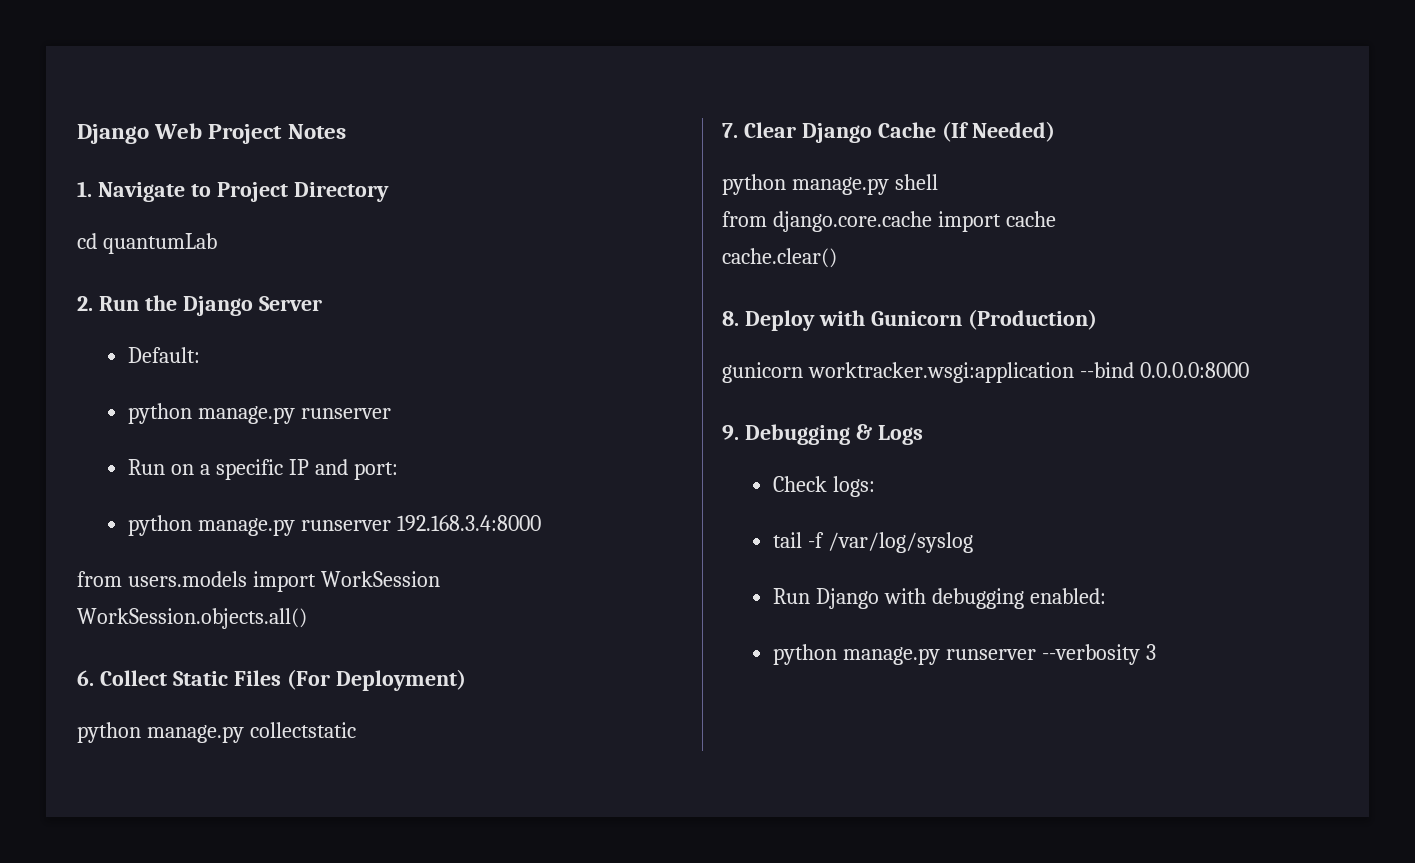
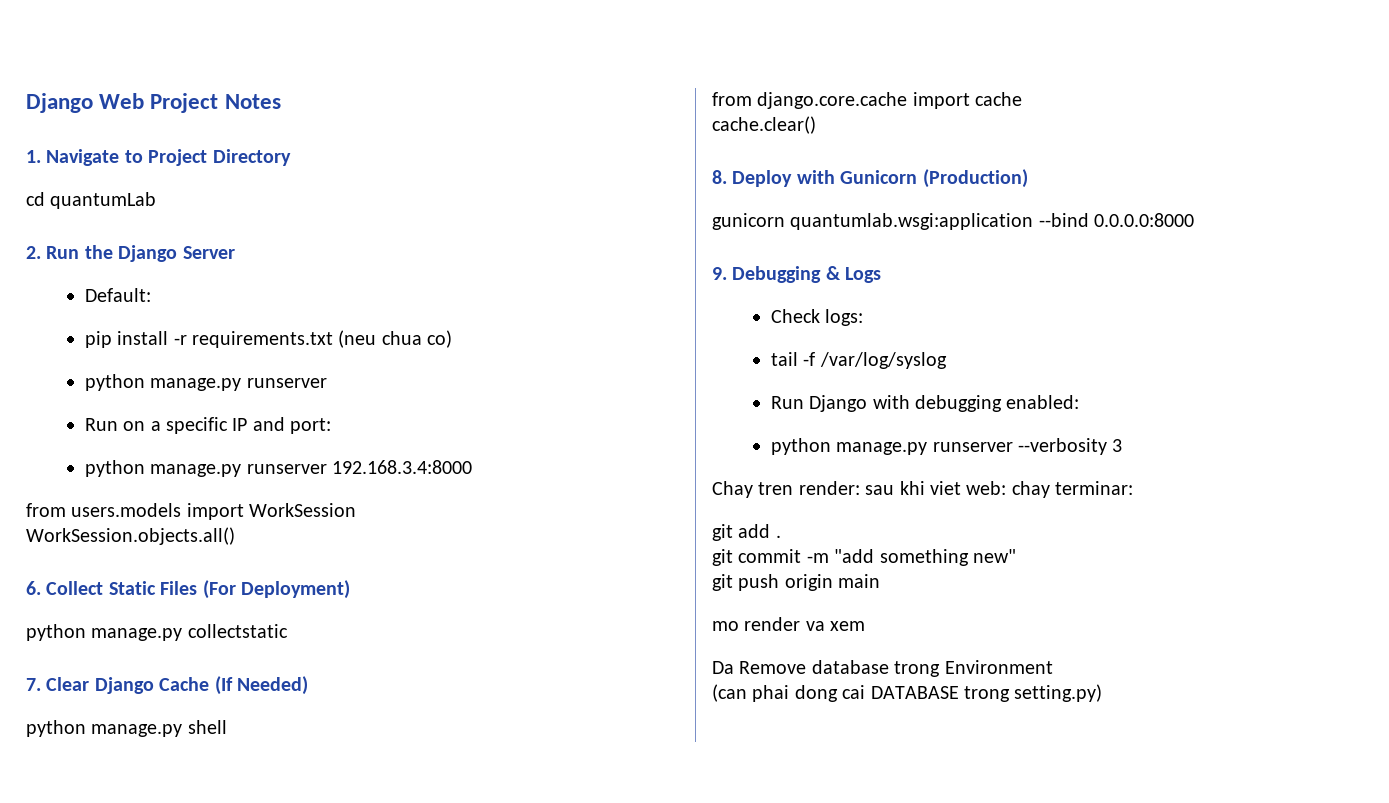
(201, 355) none -> [84,330,453,348] // pip install -r requirements.txt (neu chua co)
[807,362,1074,383] worktracker.wsgi:application -> [790,213,1034,230] quantumlab.wsgi:application
(1156, 652) none -> [712,481,1134,498] [712,524,781,541] [712,549,1016,566] [712,574,881,591] [712,617,866,631] [712,660,1053,677] [712,684,1103,702] // Chay tren render: sau khi viet web: chay terminar: // git add . // git commit -m "add something new" // git push origin main // mo render va xem // Da Remove database trong Environment // (can phai dong cai DATABASE trong setting.py)

